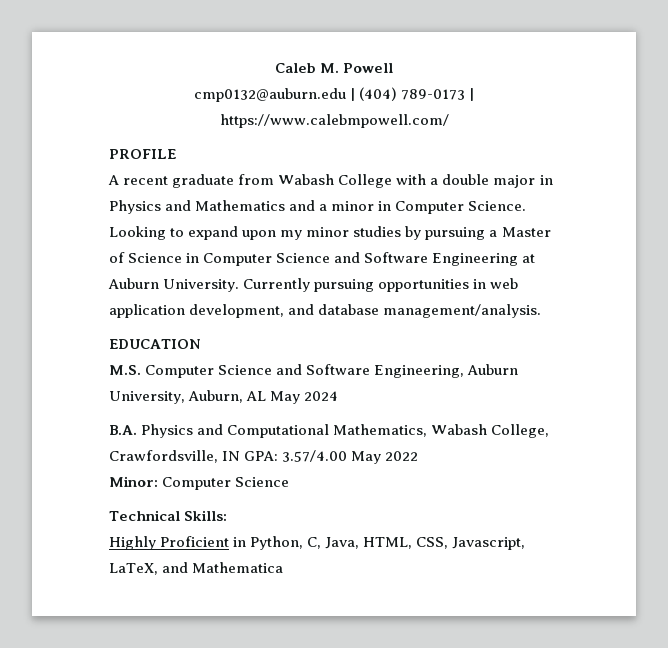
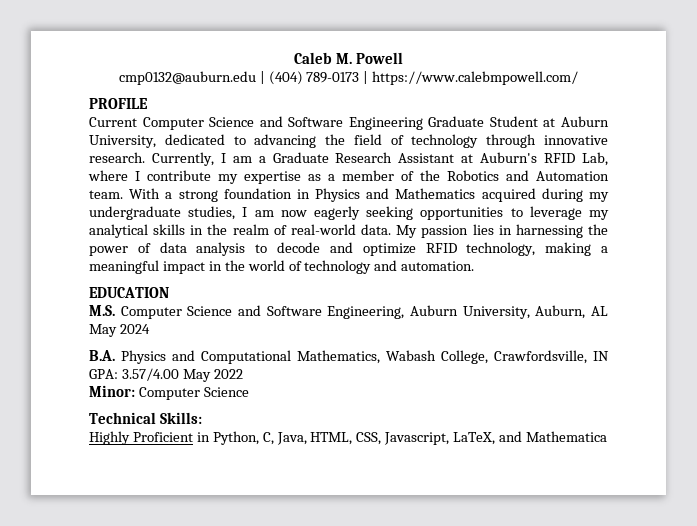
[108,174,553,188] [109,200,527,214] [109,226,551,240] [109,252,200,263] A recent graduate from Wabash College with a double major in Physics and Mathematics and a minor in Computer Science. Looking to expand upon my minor studies by pursuing a Master of Science in -> [89,117,137,127] Current
[522,254,536,263] [108,278,519,292] [109,304,542,318] at Auburn University. Currently pursuing opportunities in web application development, and database management/analysis. -> [428,116,609,127] [89,134,608,148] [89,152,609,166] [88,170,609,184] [89,188,609,202] [89,206,609,220] [89,224,608,238] [89,242,608,256] [89,260,475,274] Graduate Student at Auburn University, dedicated to advancing the field of technology through innovative research. Currently, I am a Graduate Research Assistant at Auburn's RFID Lab, where I contribute my expertise as a member of the Robotics and Automation team. With a strong foundation in Physics and Mathematics acquired during my undergraduate studies, I am now eagerly seeking opportunities to leverage my analytical skills in the realm of real-world data. My passion lies in harnessing the power of data analysis to decode and optimize RFID technology, making a meaningful impact in the world of technology and automation.

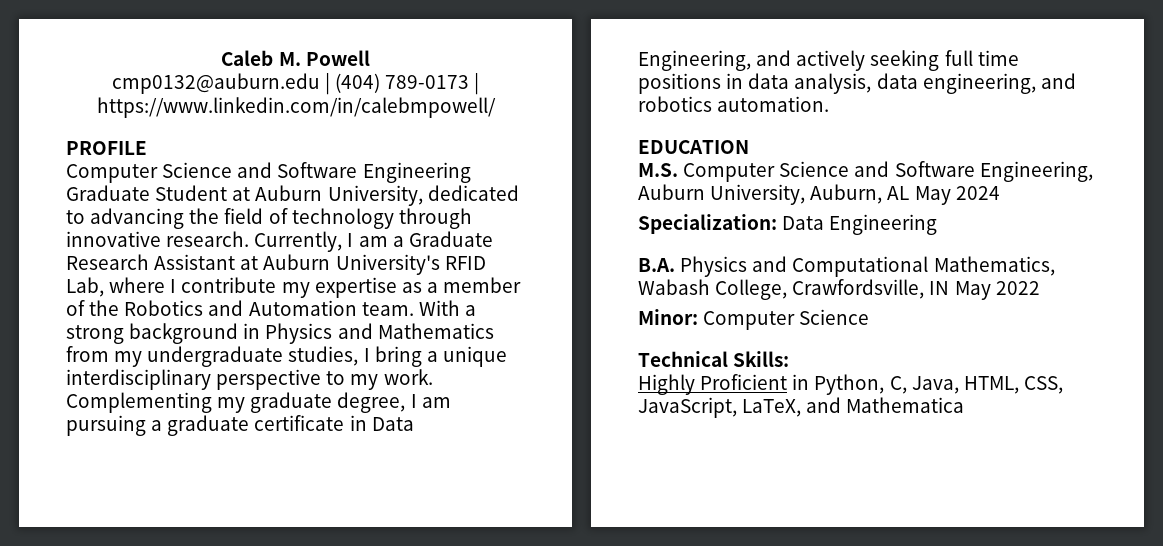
[372,71,579,85] https://www.calebmpowell.com/ -> [96,97,496,118] https://www.linkedin.com/in/calebmpowell/
[89,117,137,127] Current -> (147, 148) none
[480,152,538,163] Auburn's -> [263,254,440,275] Auburn University's
[223,188,292,199] foundation -> [129,323,239,344] background
[481,188,583,202] acquired during -> [66,346,109,362] from
[254,206,609,220] [89,224,608,238] [89,242,608,256] [89,260,398,274] am now eagerly seeking opportunities to leverage my analytical skills in the realm of real-world data. My passion lies in harnessing the power of data analysis to decode and optimize RFID technology, making a meaningful impact in the world of technology and -> [374,346,507,367] [66,369,433,390] [66,392,451,413] [66,415,414,436] [638,50,1019,71] [638,73,1076,94] [638,96,712,112] bring a unique interdisciplinary perspective to my work. Complementing my graduate degree, I am pursuing a graduate certificate in Data Engineering, and actively seeking full time positions in data analysis, data engineering, and robotics
(150, 329) none -> [638,214,938,235] // Specialization: Data Engineering
[89,368,179,381] GPA: 3.57/4.00 -> (950, 288) none
[384,432,450,445] Javascript, -> [638,397,737,418] JavaScript,

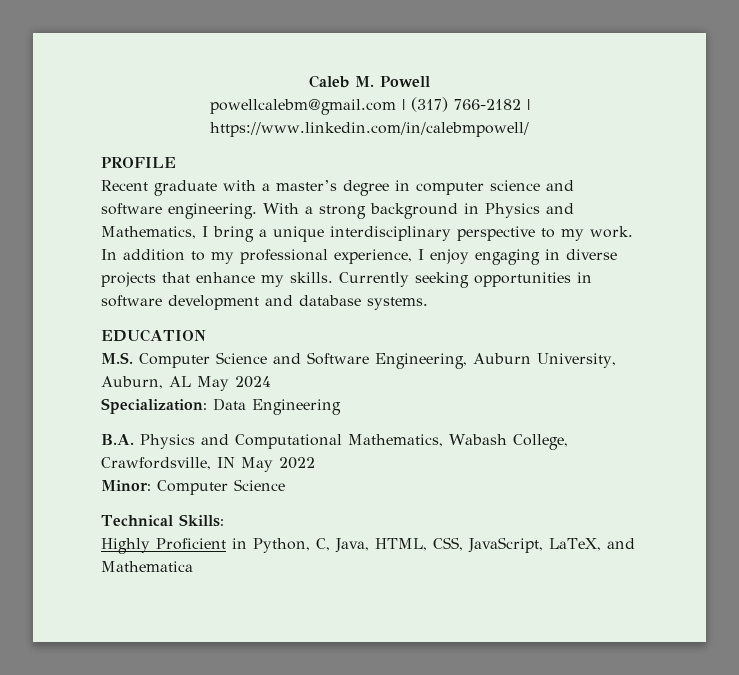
[111,73,470,95] cmp0132@auburn.edu | (404) 789-0173 -> [209,97,521,115] powellcalebm@gmail.com | (317) 766-2182
[66,162,471,183] [66,185,519,206] [66,208,472,229] [66,231,493,252] [66,254,486,275] [66,277,522,298] [66,300,414,316] Computer Science and Software Engineering Graduate Student at Auburn University, dedicated to advancing the field of technology through innovative research. Currently, I am a Graduate Research Assistant at Auburn University's RFID Lab, where I contribute my expertise as a member of the Robotics and Automation team. -> [101,180,574,196] [101,203,257,219] Recent graduate with a master’s degree in computer science and software engineering.
[377,323,494,339] [66,346,359,367] Mathematics from my undergraduate studies, -> [101,226,196,239] Mathematics,
[66,392,451,413] [66,415,414,436] [638,50,1019,71] [638,73,1076,94] [638,96,830,112] Complementing my graduate degree, I am pursuing a graduate certificate in Data Engineering, and actively seeking full time positions in data analysis, data engineering, and robotics automation. -> [101,249,617,265] [101,272,592,288] [101,295,428,310] In addition to my professional experience, I enjoy engaging in diverse projects that enhance my skills. Currently seeking opportunities in software development and database systems.

